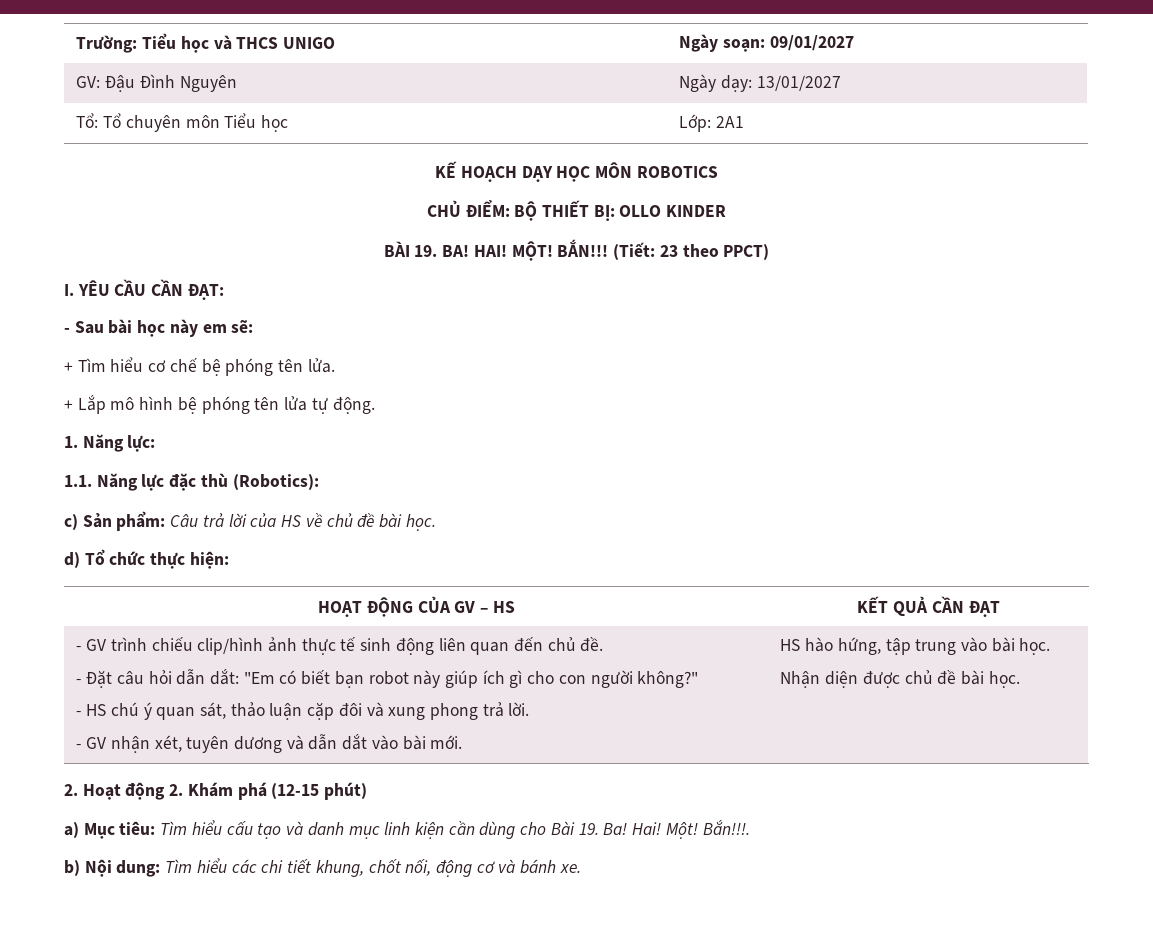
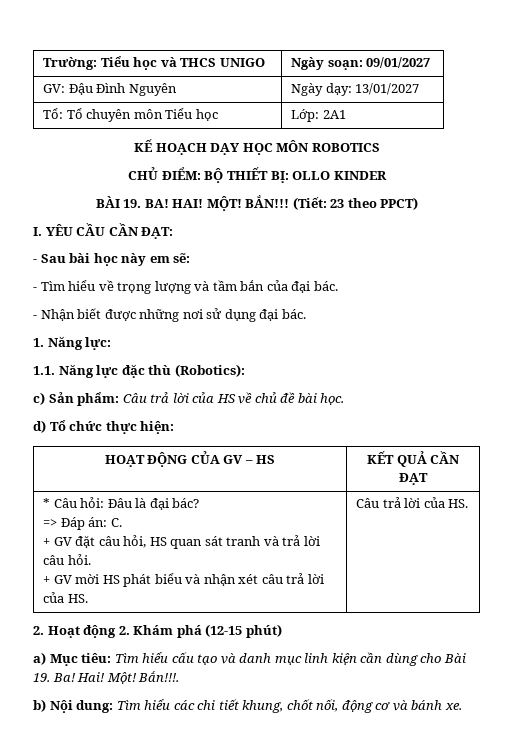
[64,357,335,376] [64,395,375,414] + Tìm hiểu cơ chế bệ phóng tên lửa. // + Lắp mô hình bệ phóng tên lửa tự động. -> [33,280,338,294] [33,308,306,322] - Tìm hiểu về trọng lượng và tầm bắn của đại bác. // - Nhận biết được những nơi sử dụng đại bác.
[76,637,604,655] [76,669,699,688] [76,702,530,720] [76,734,463,753] [780,637,1051,655] [780,670,1020,688] - GV trình chiếu clip/hình ảnh thực tế sinh động liên quan đến chủ đề. // - Đặt câu hỏi dẫn dắt: "Em có biết bạn robot này giúp ích gì cho con người không?" // - HS chú ý quan sát, thảo luận cặp đôi và xung phong trả lời. // - GV nhận xét, tuyên dương và dẫn dắt vào bài mới. | HS hào hứng, tập trung vào bài học. // Nhận diện được chủ đề bài học. -> [43,497,200,510] [43,517,122,530] [43,535,320,549] [43,554,91,565] [43,573,324,587] [43,592,88,603] [356,497,469,508] * Câu hỏi: Đâu là đại bác? // => Đáp án: C. // + GV đặt câu hỏi, HS quan sát tranh và trả lời câu hỏi. // + GV mời HS phát biểu và nhận xét câu trả lời của HS. | Câu trả lời của HS.

